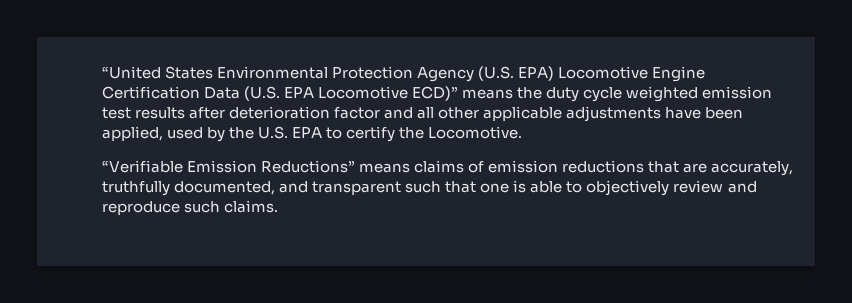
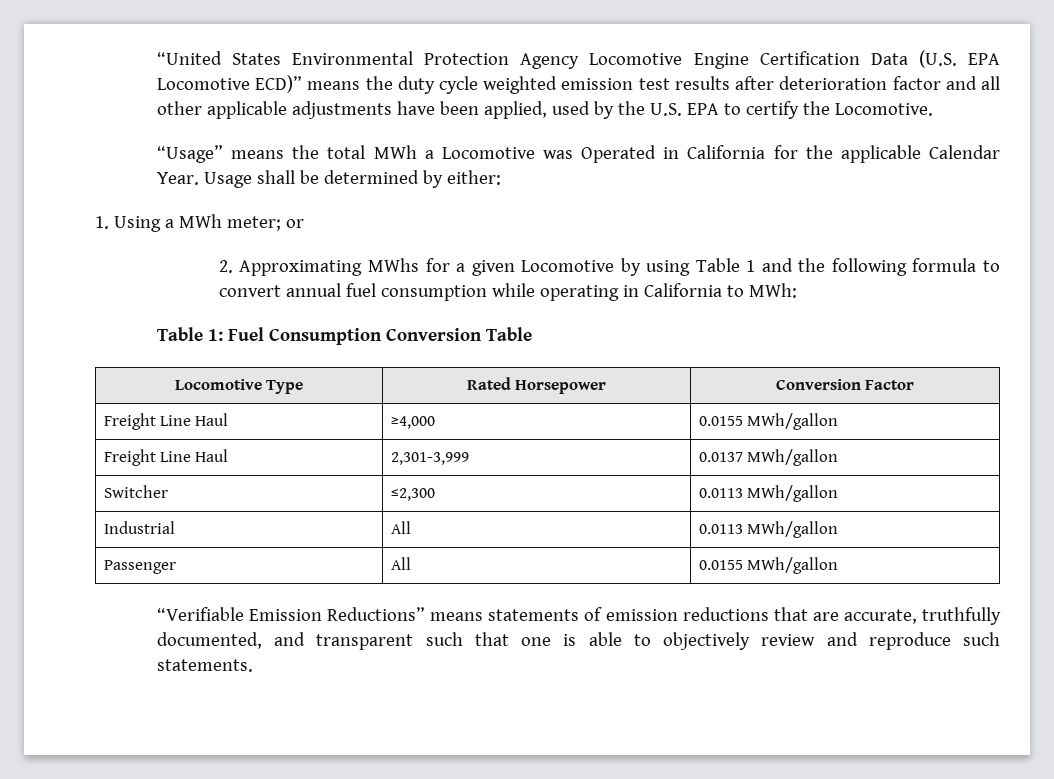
[478,66,555,81] (U.S. EPA) -> (580, 61) none
(523, 132) none -> [156,145,1000,163] [156,170,501,188] [95,214,304,232] [218,258,1001,276] [218,283,797,301] [156,327,532,345] [174,379,304,394] [466,377,607,394] [775,379,915,390] [103,413,229,430] [390,416,435,429] [698,413,838,430] [103,449,229,466] [390,452,469,465] [698,449,838,466] [103,485,168,498] [390,488,435,501] [698,485,838,502] [103,521,175,534] [390,521,411,534] [698,521,838,538] [103,560,176,574] [390,557,411,570] [698,557,838,574] // “Usage” means the total MWh a Locomotive was Operated in California for the applicable Calendar Year. Usage shall be determined by either: // 1. Using a MWh meter; or // 2. Approximating MWhs for a given Locomotive by using Table 1 and the following formula to convert annual fuel consumption while operating in California to MWh: // Table 1: Fuel Consumption Conversion Table // Locomotive Type | Rated Horsepower | Conversion Factor // Freight Line Haul | ≥4,000 | 0.0155 MWh/gallon // Freight Line Haul | 2,301-3,999 | 0.0137 MWh/gallon // Switcher | ≤2,300 | 0.0113 MWh/gallon // Industrial | All | 0.0113 MWh/gallon // Passenger | All | 0.0155 MWh/gallon
[414,160,465,173] claims -> [488,609,580,621] statements
[711,161,794,176] accurately, -> [843,609,917,624] accurate,
[224,200,279,213] claims. -> [156,659,253,672] statements.

